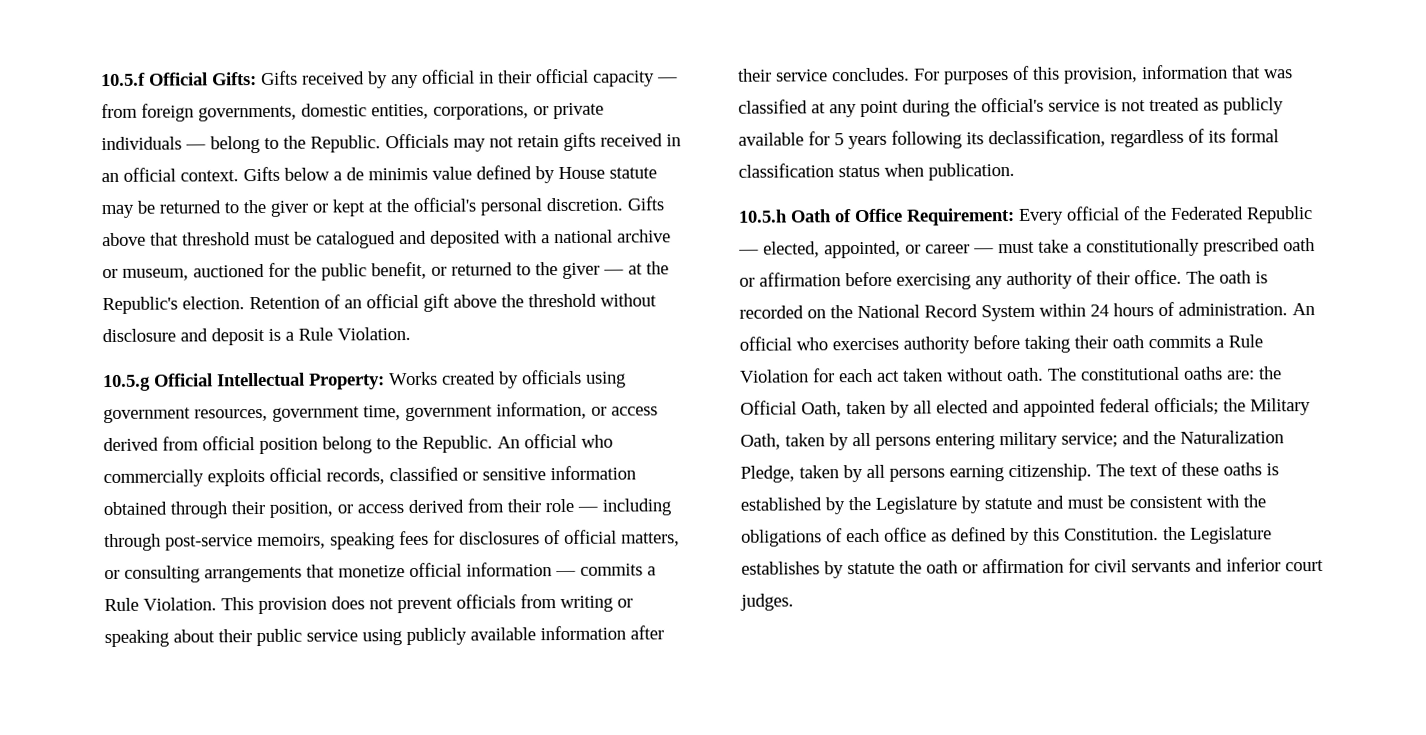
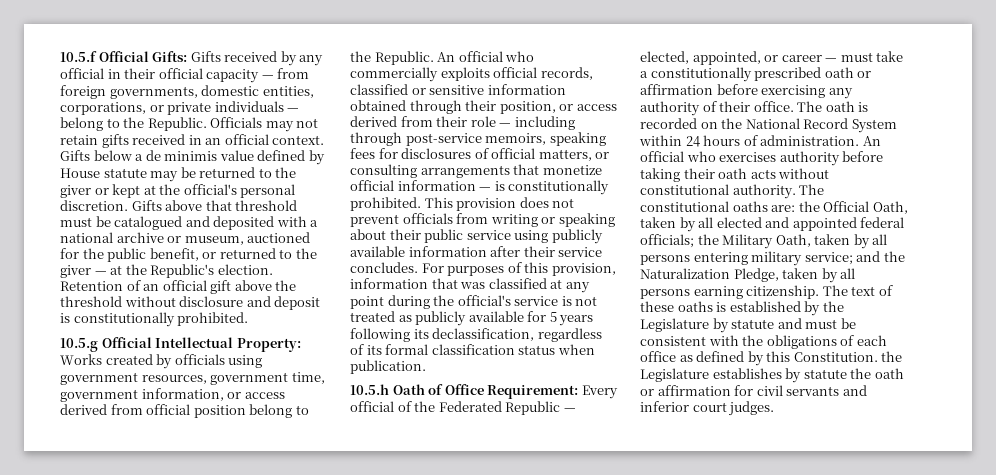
[285,327,411,341] a Rule Violation. -> [73,312,249,327] constitutionally prohibited.
[580,563,656,576] [104,597,217,612] commits a Rule Violation. -> [494,180,610,195] [350,197,421,211] is constitutionally prohibited.
[1148,334,1263,349] [740,367,1044,383] commits a Rule Violation for each act taken without oath. -> [750,168,830,179] [640,184,796,199] acts without constitutional authority.

